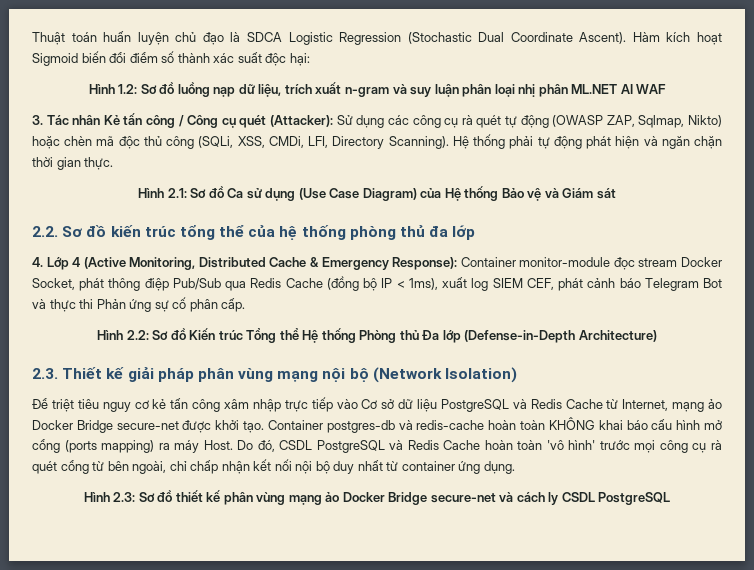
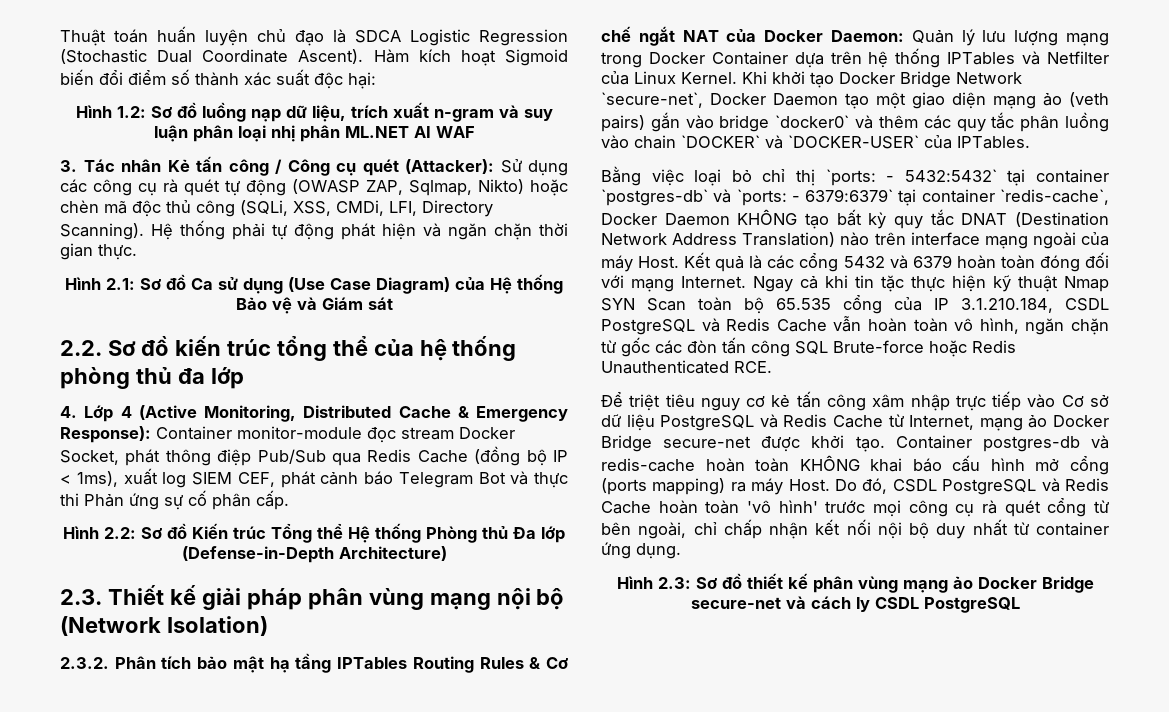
(518, 375) none -> [60,653,568,673] [601,26,1109,46] [601,48,1109,68] [601,71,1022,88] [601,92,1109,109] [601,112,1109,132] [601,135,1030,149] [601,166,1109,186] [601,189,1109,206] [601,209,1109,229] [601,232,1109,249] [601,252,1109,272] [601,275,1109,292] [601,295,1109,314] [601,316,1109,335] [601,337,1016,357] [601,360,772,374] // 2.3.2. Phân tích bảo mật hạ tầng IPTables Routing Rules & Cơ chế ngắt NAT của Docker Daemon: Quản lý lưu lượng mạng trong Docker Container dựa trên hệ thống IPTables và Netfilter của Linux Kernel. Khi khởi tạo Docker Bridge Network `secure-net`, Docker Daemon tạo một giao diện mạng ảo (veth pairs) gắn vào bridge `docker0` và thêm các quy tắc phân luồng vào chain `DOCKER` và `DOCKER-USER` của IPTables. // Bằng việc loại bỏ chỉ thị `ports: - 5432:5432` tại container `postgres-db` và `ports: - 6379:6379` tại container `redis-cache`, Docker Daemon KHÔNG tạo bất kỳ quy tắc DNAT (Destination Network Address Translation) nào trên interface mạng ngoài của máy Host. Kết quả là các cổng 5432 và 6379 hoàn toàn đóng đối với mạng Internet. Ngay cả khi tin tặc thực hiện kỹ thuật Nmap SYN Scan toàn bộ 65.535 cổng của IP 3.1.210.184, CSDL PostgreSQL và Redis Cache vẫn hoàn toàn vô hình, ngăn chặn từ gốc các đòn tấn công SQL Brute-force hoặc Redis Unauthenticated RCE.

